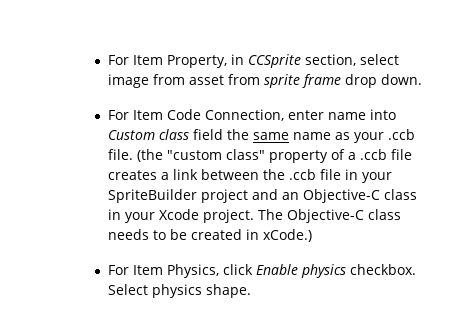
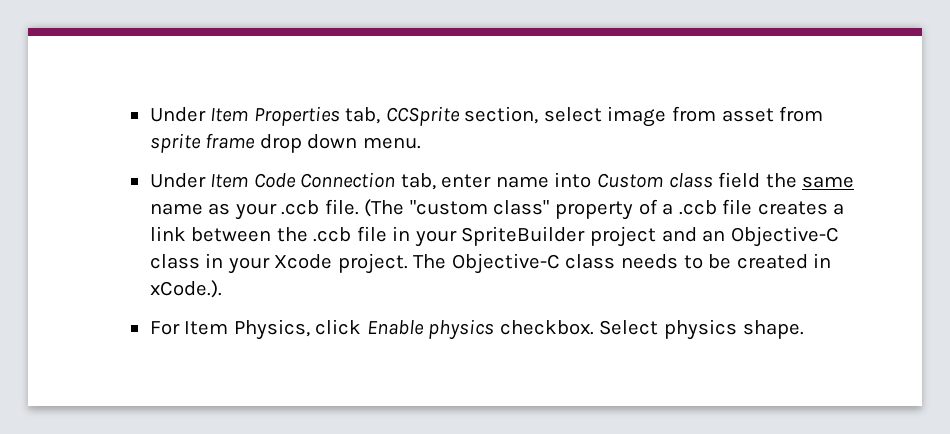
[107,54,244,68] For Item Property, in -> [149,106,381,126] Under Item Properties tab,
[380,74,422,85] [107,109,284,121] down. // For Item Code Connection, -> [307,134,421,149] [149,172,436,190] down menu. // Under Item Code Connection tab,
[136,149,163,162] (the -> [364,199,405,217] (The
[262,229,312,242] xCode.) -> [149,280,222,298] xCode.).

